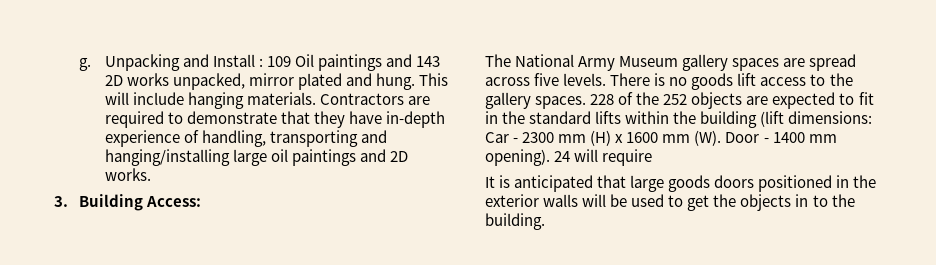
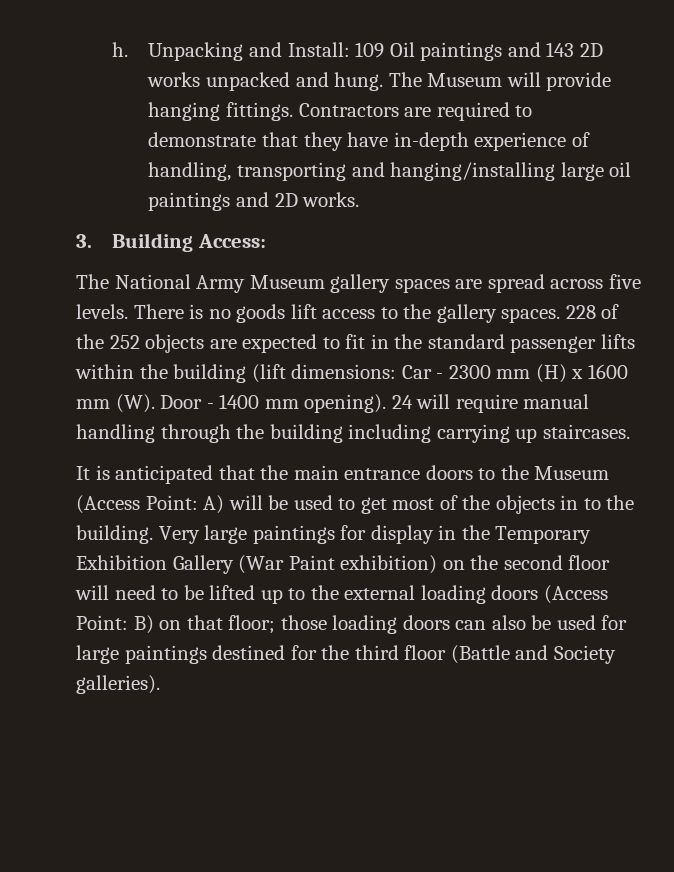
[79,58,92,71] g. -> [112,42,129,57] h.
[212,54,263,67] Install : -> [287,42,350,57] Install:
[172,73,449,90] [104,92,316,109] unpacked, mirror plated and hung. This will include hanging materials. -> [205,72,612,91] [148,102,293,121] unpacked and hung. The Museum will provide hanging fittings.
(592, 117) none -> [510,336,597,353] passenger
[485,175,877,192] [485,194,579,207] // It is anticipated that large goods doors positioned in the exterior walls -> [523,394,590,409] [76,424,630,443] [76,465,610,484] [76,495,225,514] manual handling through the building including carrying up staircases. // It is anticipated that the main entrance doors to the Museum (Access Point: A)
(710, 203) none -> [392,495,458,510] most of
(545, 221) none -> [158,525,592,544] [76,555,611,574] [75,585,608,604] [76,615,628,634] [76,645,616,664] [76,675,160,694] Very large paintings for display in the Temporary Exhibition Gallery (War Paint exhibition) on the second floor will need to be lifted up to the external loading doors (Access Point: B) on that floor; those loading doors can also be used for large paintings destined for the third floor (Battle and Society galleries).

